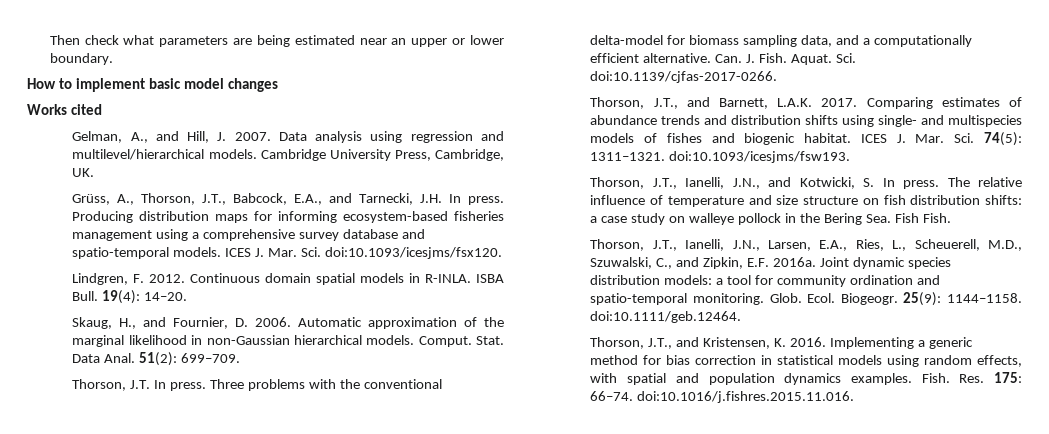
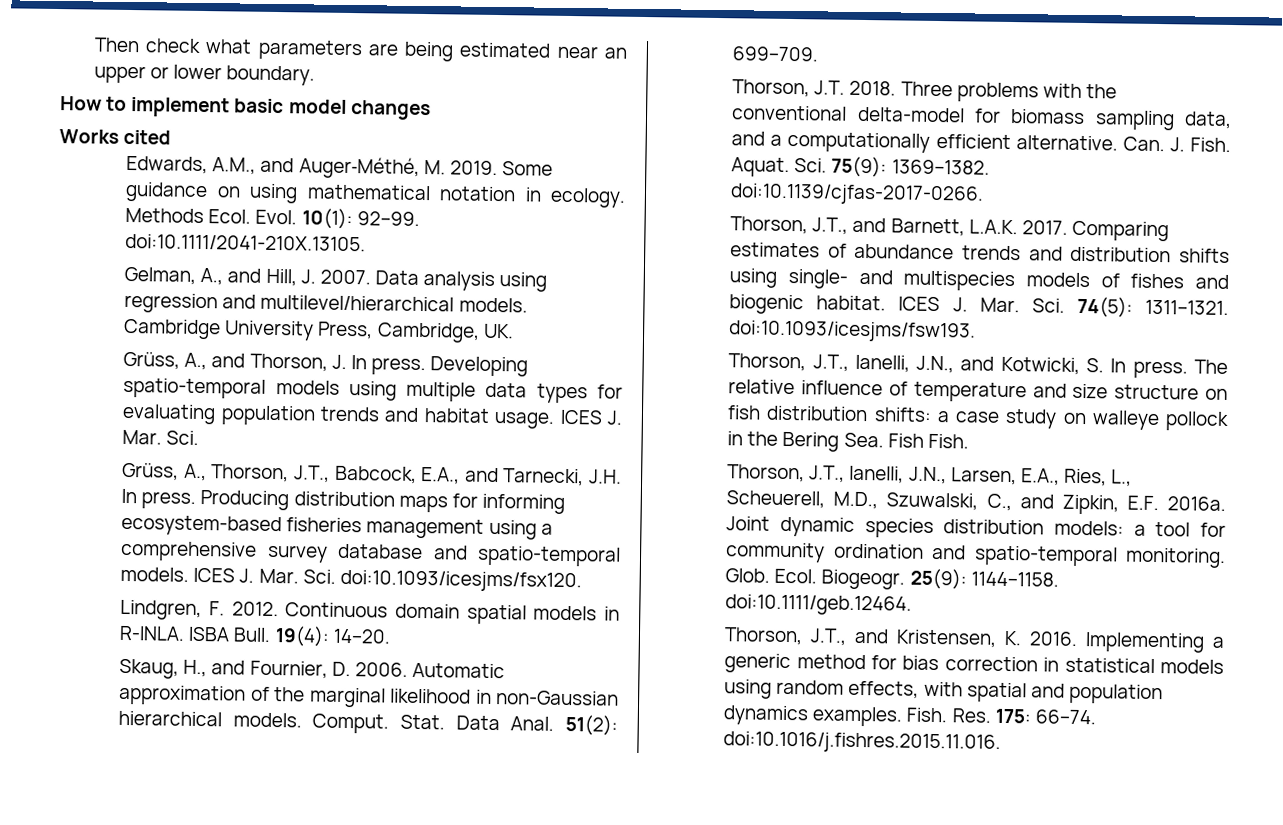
(102, 109) none -> [126,155,553,179] [125,181,626,208] [125,207,420,230] [125,233,367,252] // Edwards, A.M., and Auger‐Méthé, M. 2019. Some guidance on using mathematical notation in ecology. Methods Ecol. Evol. 10(1): 92–99. doi:10.1111/2041-210X.13105.
(95, 172) none -> [123,351,529,377] [123,377,623,404] [122,403,623,429] [122,429,200,445] // Grüss, A., and Thorson, J. In press. Developing spatio-temporal models using multiple data types for evaluating population trends and habitat usage. ICES J. Mar. Sci.
[154,380,207,391] In press. -> [849,80,897,96] 2018.
(856, 58) none -> [831,156,990,178] 75(9): 1369–1382.

